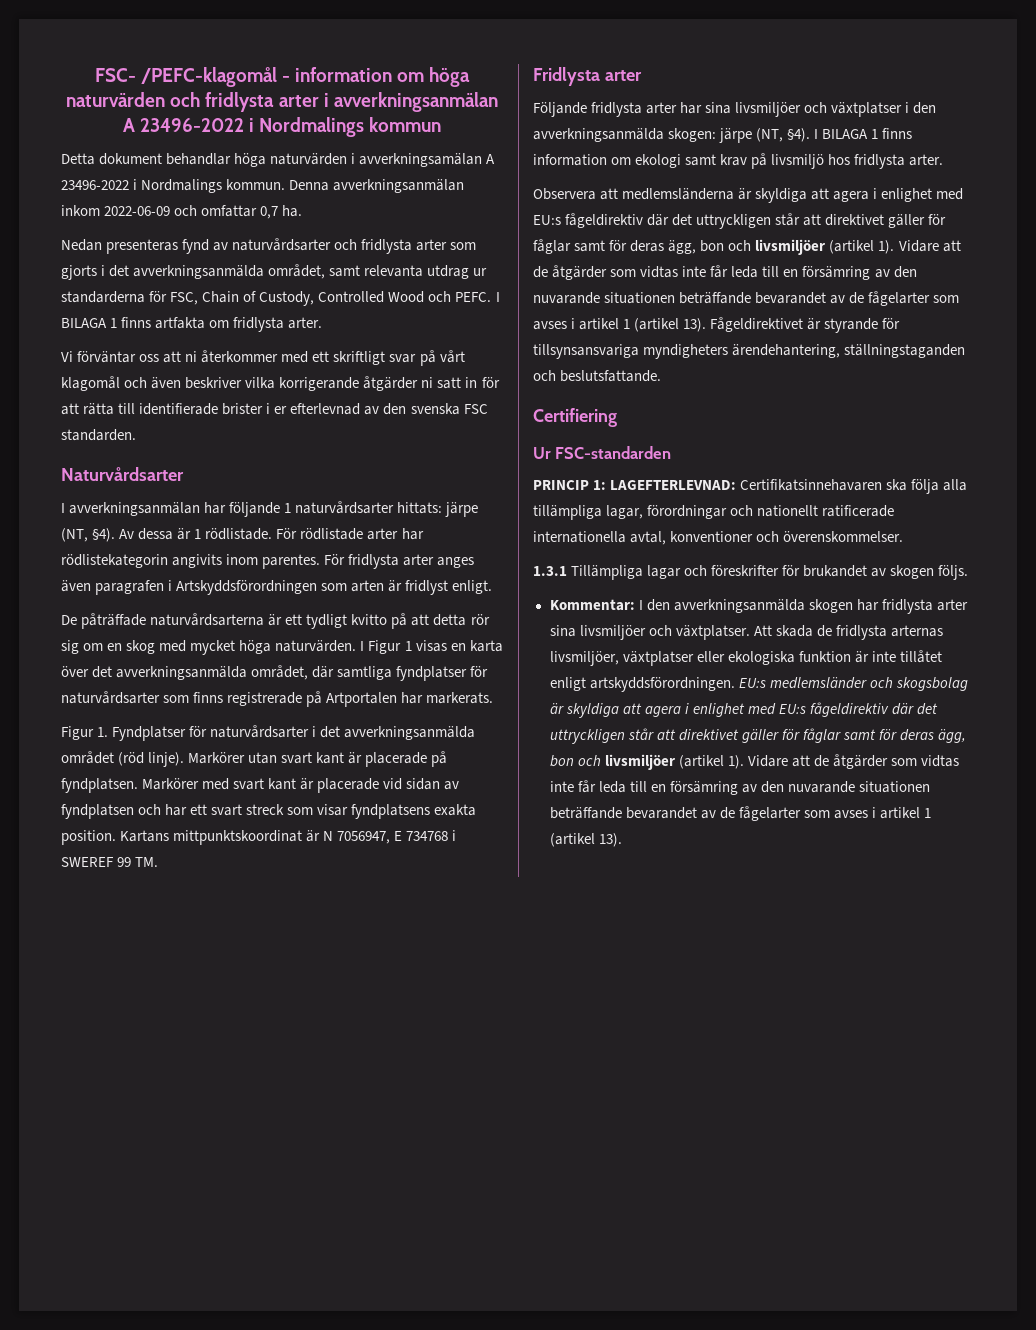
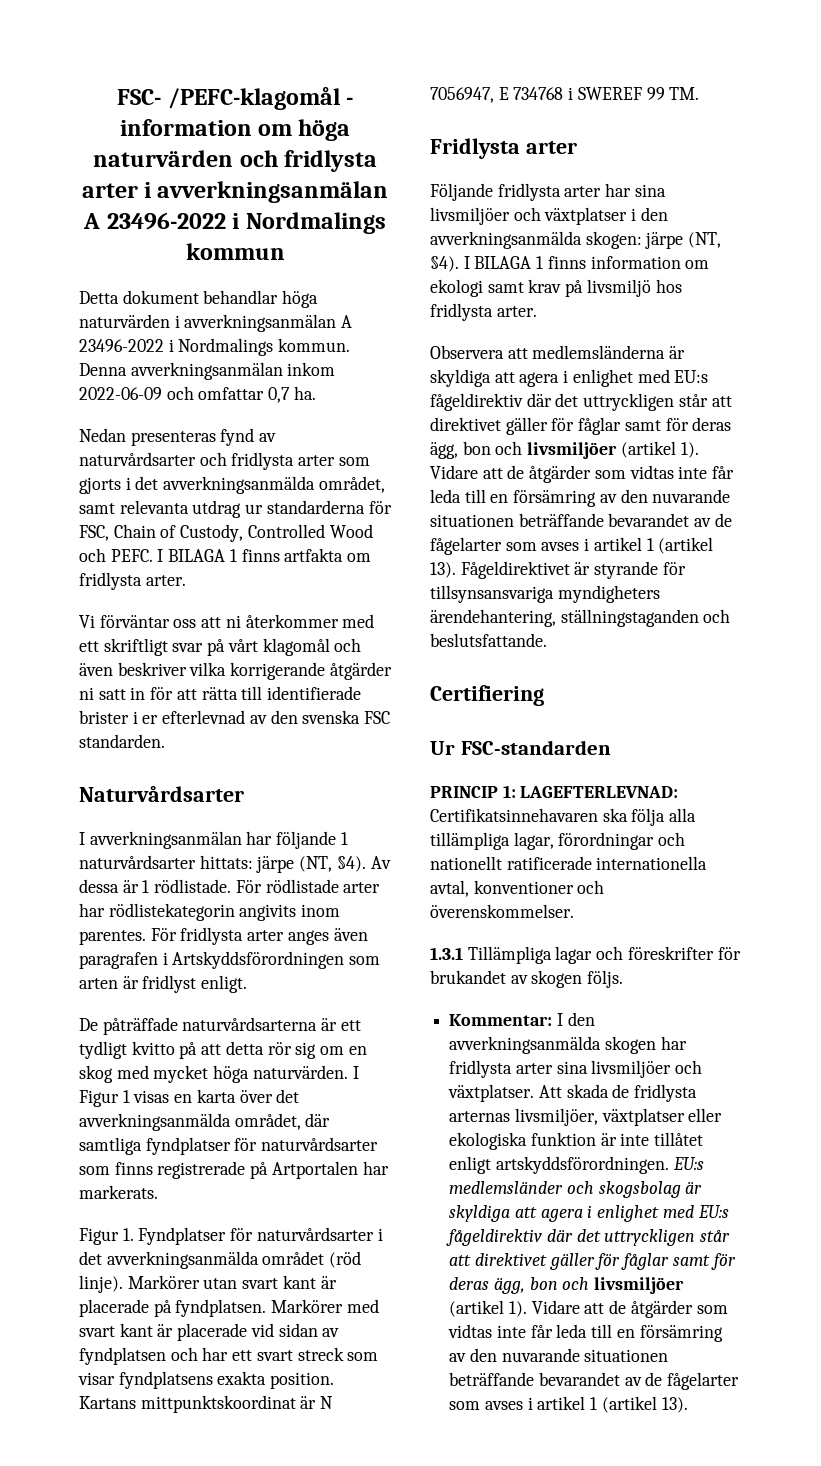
[359,153,483,167] avverkningsamälan -> [184,314,337,332] avverkningsanmälan

